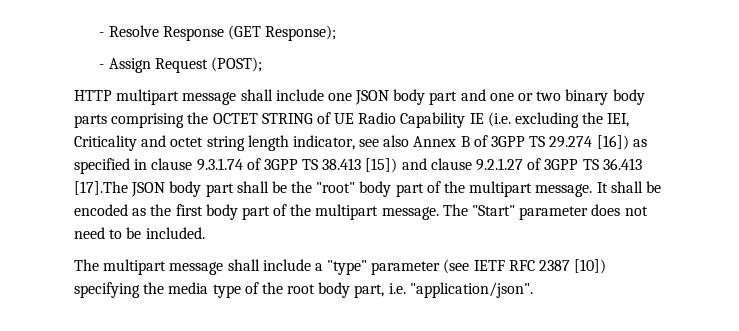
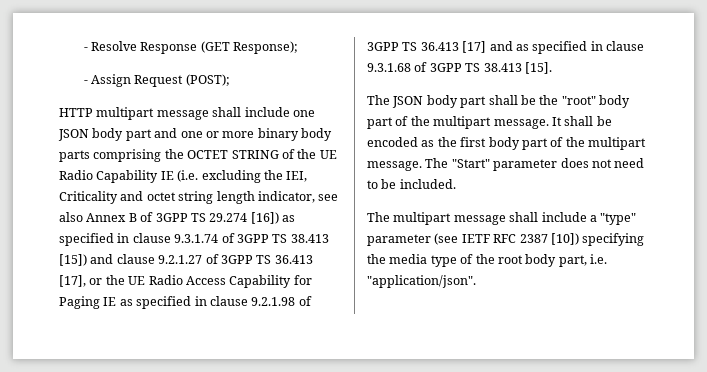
[536,91,562,101] two -> [222,131,255,138] more
(331, 118) none -> [297,149,317,159] the
[74,181,128,195] [17].The -> [59,275,312,288] [59,296,312,309] [367,41,644,54] [367,62,552,74] [367,95,390,105] [17], or the UE Radio Access Capability for Paging IE as specified in clause 9.2.1.98 of 3GPP TS 36.413 [17] and as specified in clause 9.3.1.68 of 3GPP TS 38.413 [15]. // The

